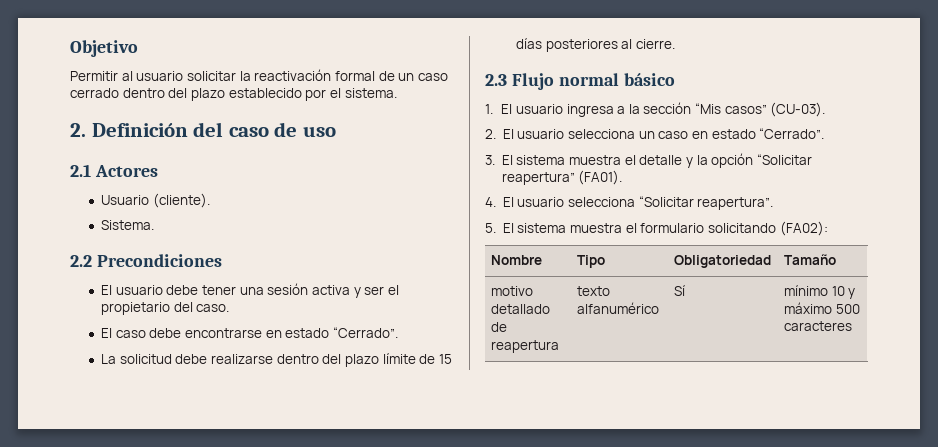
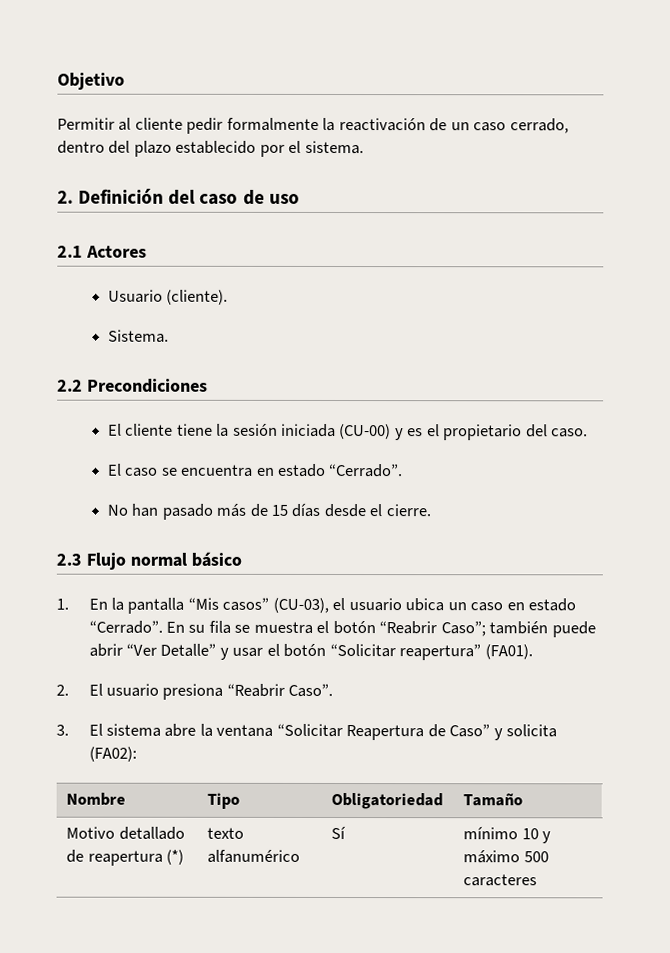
[136,71,236,81] usuario solicitar -> [134,117,319,134] cliente pedir formalmente
[334,71,375,81] formal -> (426, 125) none
[70,88,119,98] cerrado -> [509,118,569,134] cerrado,
[115,283,385,298] usuario debe tener una sesión activa y ser -> [125,423,424,441] cliente tiene la sesión iniciada (CU-00) y es
[149,327,398,338] [101,353,416,367] debe encontrarse en estado “Cerrado”. // La solicitud debe realizarse dentro del plazo límite -> [161,463,404,478] [106,503,247,520] se encuentra en estado “Cerrado”. // No han pasado más
[545,39,633,52] posteriores al -> [323,503,383,518] desde el
[501,102,826,117] [485,129,636,139] El usuario ingresa a la sección “Mis casos” (CU-03). // 2. El usuario selecciona -> [88,597,445,614] En la pantalla “Mis casos” (CU-03), el usuario ubica
[485,153,754,168] // 3. El sistema muestra el detalle y la opción -> [165,620,596,638] [88,643,327,660] En su fila se muestra el botón “Reabrir Caso”; también puede abrir “Ver Detalle” y usar el botón
[485,196,774,210] [485,223,776,233] 4. El usuario selecciona “Solicitar reapertura”. // 5. El sistema muestra el formulario solicitando -> [56,683,334,700] [56,723,558,741] 2. El usuario presiona “Reabrir Caso”. // 3. El sistema abre la ventana “Solicitar Reapertura de Caso” y solicita
[491,286,534,296] motivo -> [66,826,116,839] Motivo
(560, 346) none -> [166,849,185,865] (*)

